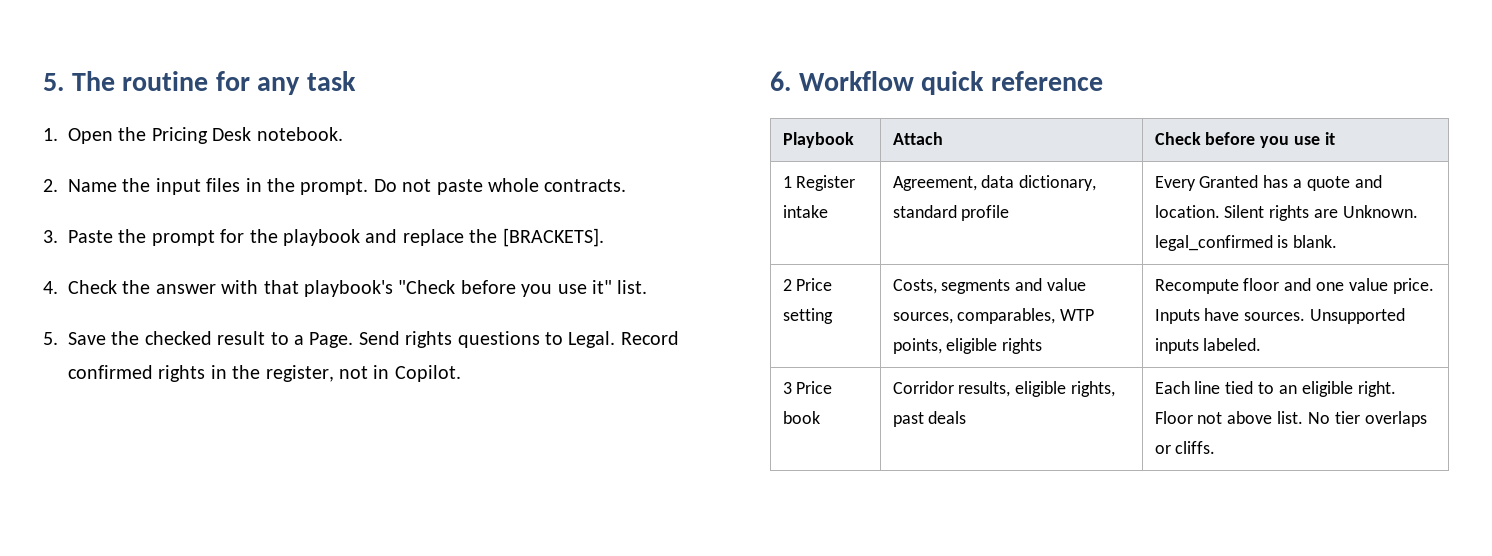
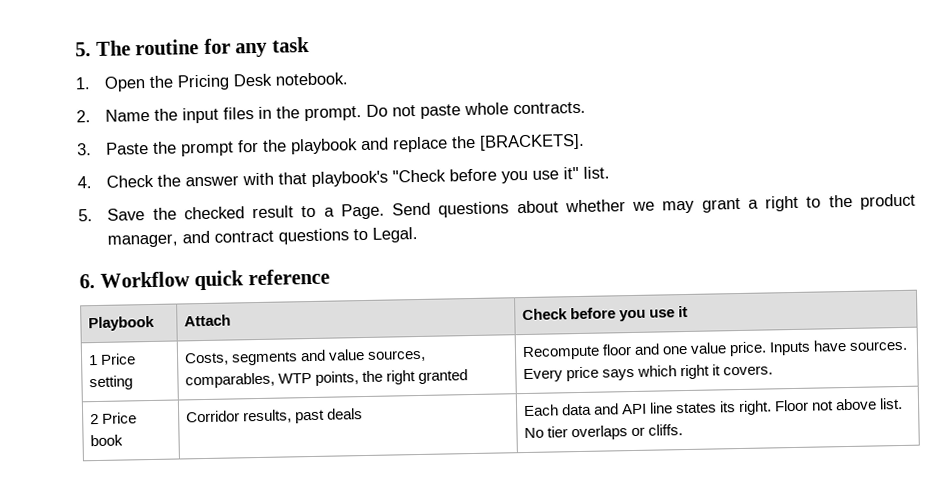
[405,331,679,348] [68,365,461,382] rights questions to Legal. Record confirmed rights in the register, not in Copilot. -> [438,193,917,218] [107,226,419,248] questions about whether we may grant a right to the product manager, and contract questions to Legal.
[796,175,856,191] [782,205,828,218] [892,175,1097,191] [892,205,1010,221] [1154,175,1382,191] [1154,205,1419,221] [1154,235,1338,251] [782,279,792,291] Register intake | Agreement, data dictionary, standard profile | Every Granted has a quote and location. Silent rights are Unknown. legal_confirmed is blank. // 2 -> (98, 360) none
[946,338,1043,354] eligible rights -> [361,369,468,385] the right granted
[1310,308,1406,324] [1154,338,1262,354] [782,382,792,394] Unsupported inputs labeled. // 3 -> [522,364,773,383] [89,413,99,425] Every price says which right it covers. // 2
[1015,381,1116,397] eligible rights, -> (292, 416) none
[1194,381,1353,397] line tied to an eligible -> [560,401,736,416] data and API line states its

